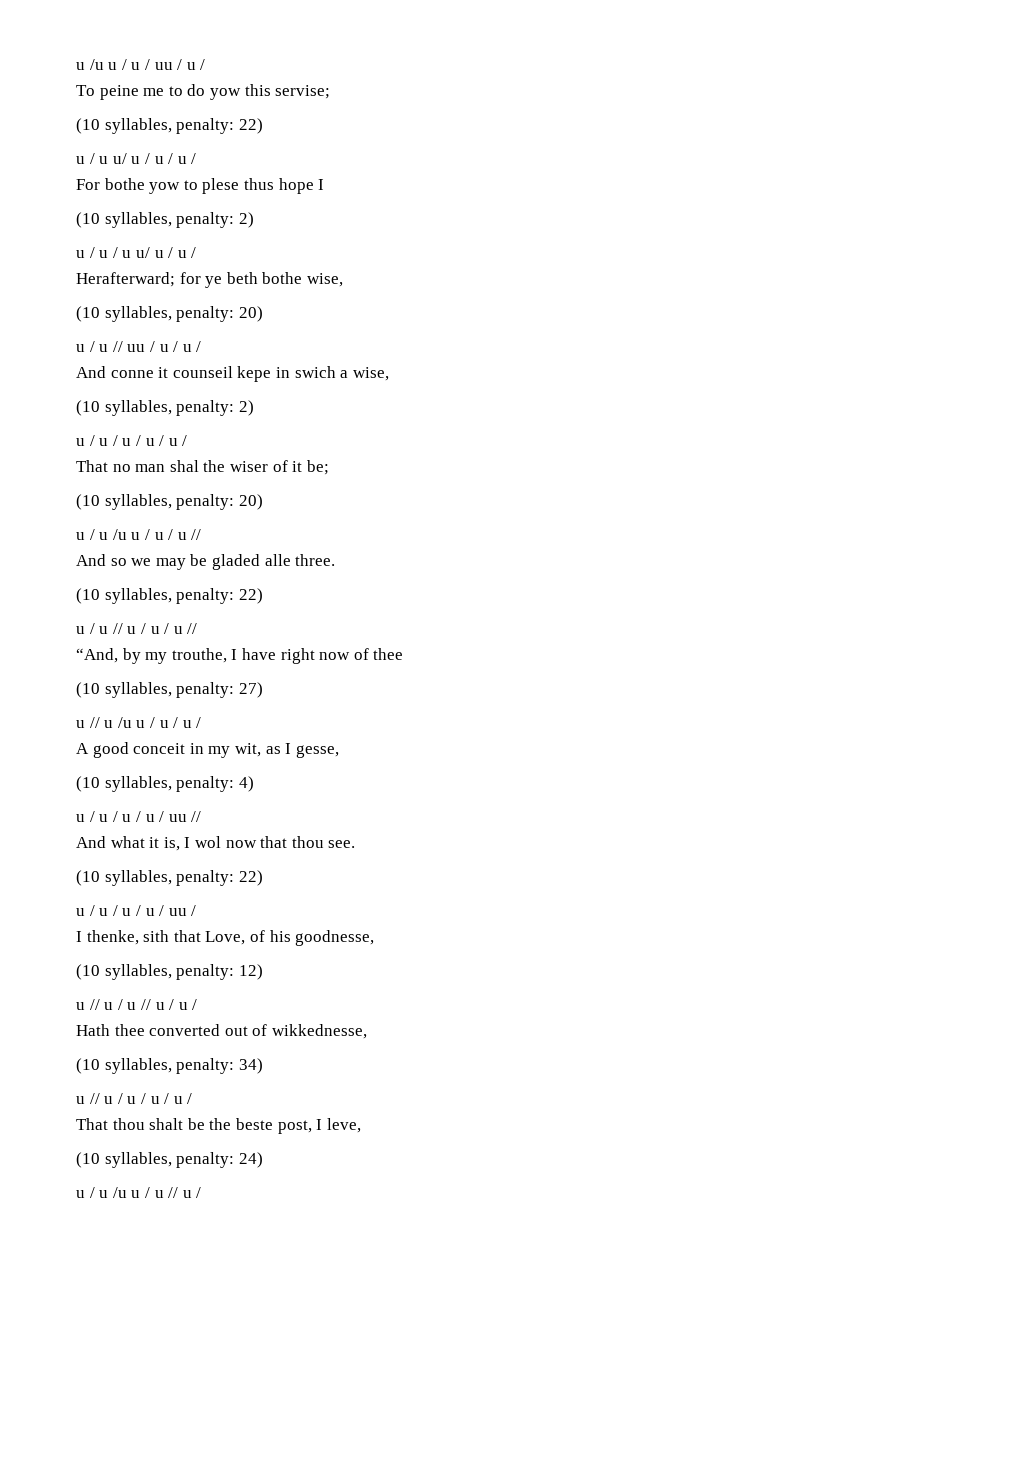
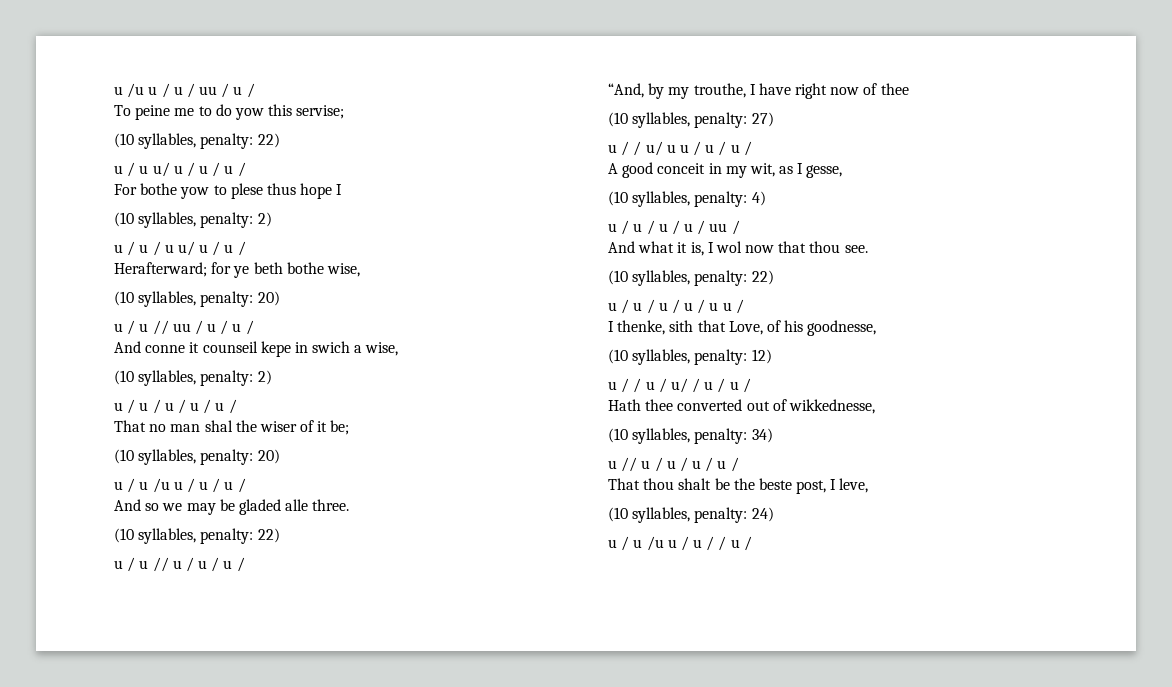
[191,529,202,540] // -> [237,478,246,493] /
[187,623,198,634] // -> [236,557,245,572] /
[89,717,132,728] // u /u -> [621,141,676,156] / / u/ u
[191,811,202,822] // -> [731,220,740,235] /
[168,908,187,916] uu -> [709,302,732,311] u u
[89,999,151,1010] // u / u // -> [621,378,701,393] / / u / u/ /
[168,1187,179,1198] // -> [706,536,727,551] / /

